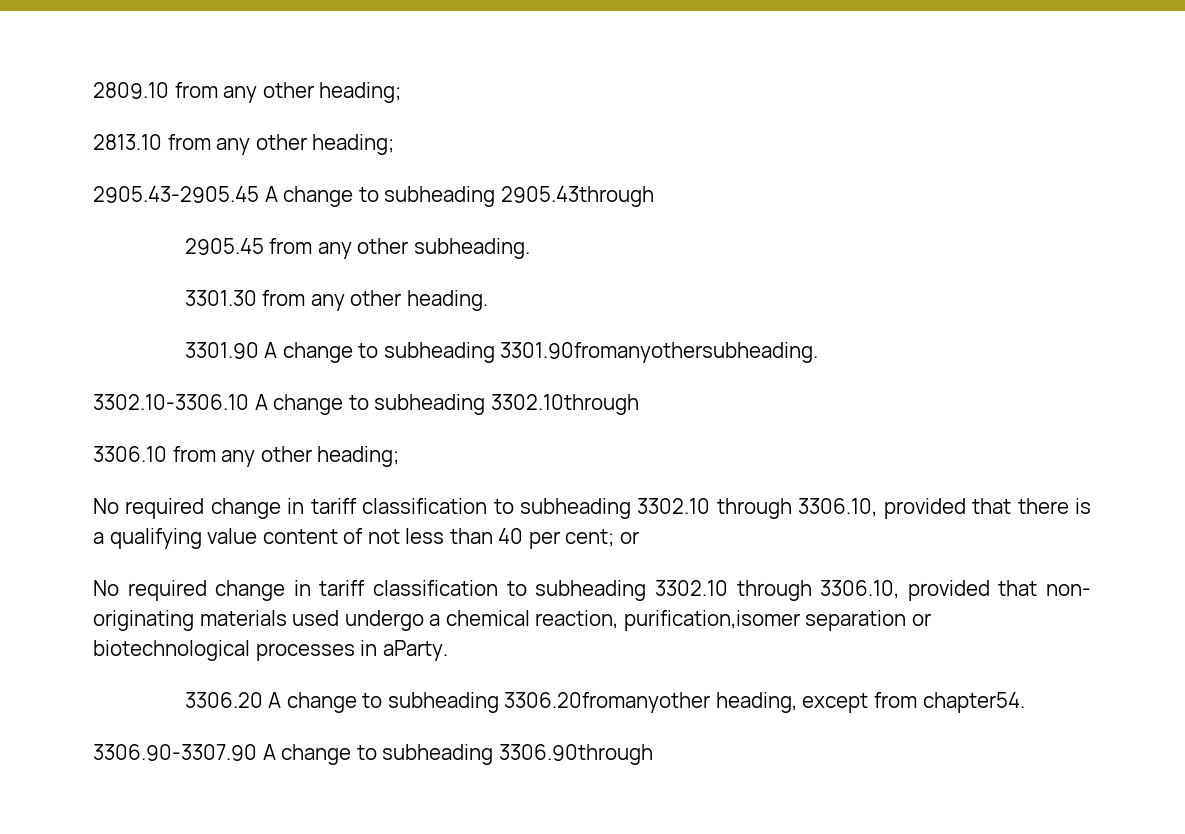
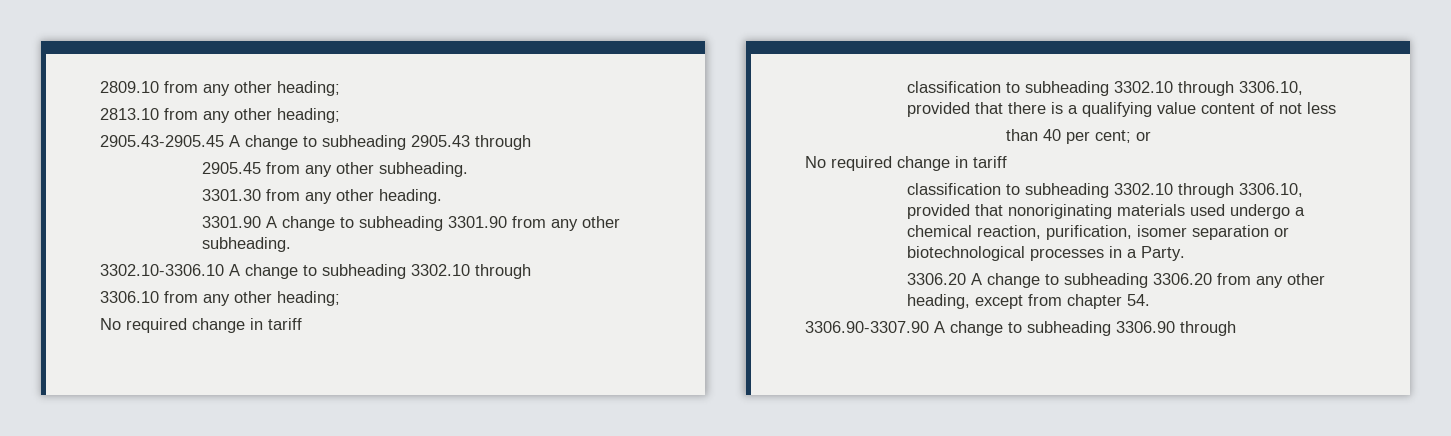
[500,186,654,207] 2905.43through -> [411,135,531,150] 2905.43 through
[500,342,819,363] 3301.90fromanyothersubheading. -> [447,216,620,231] [201,237,291,252] 3301.90 from any other subheading.
[490,394,639,415] 3302.10through -> [411,264,531,279] 3302.10 through
(357, 506) none -> (302, 324) //
(445, 536) none -> (1336, 108) //
[373,580,1092,601] [93,610,194,631] classification to subheading 3302.10 through 3306.10, provided that non- originating -> [906,183,1303,198] [906,204,1112,219] // classification to subheading 3302.10 through 3306.10, provided that nonoriginating
[623,610,800,631] purification,isomer -> [1045,225,1187,240] purification, isomer
[382,640,448,661] aParty. -> [1126,246,1185,261] a Party.
[504,692,711,713] 3306.20fromanyother -> [1152,273,1325,288] 3306.20 from any other
[922,692,1025,713] chapter54. -> [1066,294,1150,309] chapter 54.
[498,744,653,765] 3306.90through -> [1116,321,1236,336] 3306.90 through

